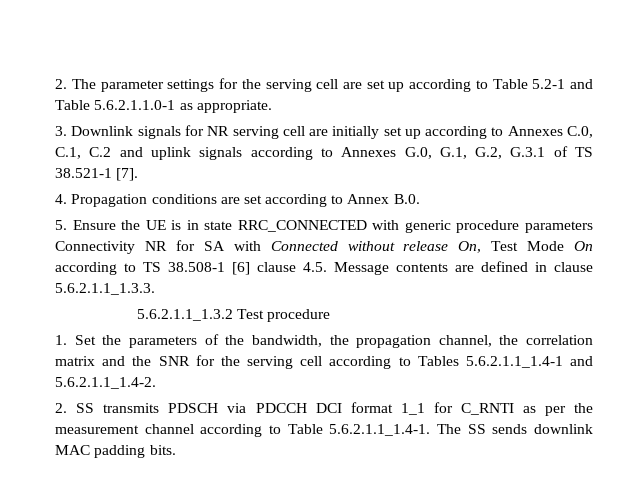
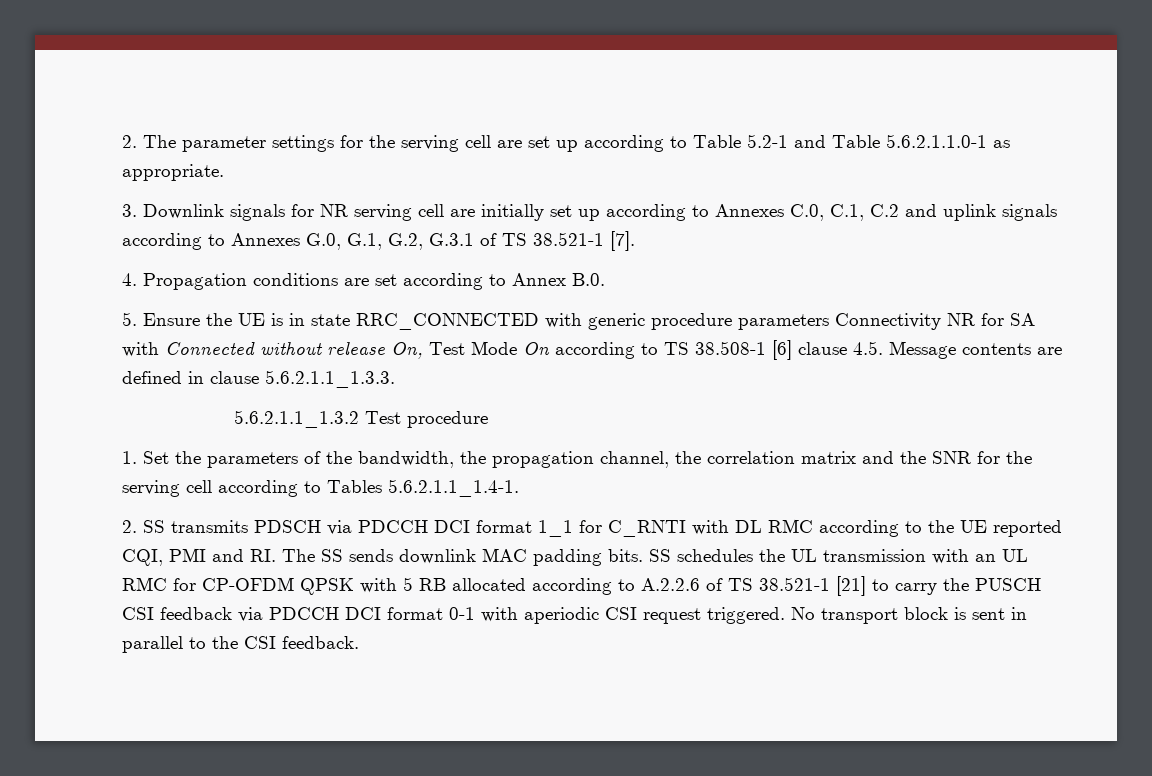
[465,356,593,368] [55,377,157,389] 5.6.2.1.1_1.4-1 and 5.6.2.1.1_1.4-2. -> [388,479,520,497] 5.6.2.1.1_1.4-1.
[522,403,593,416] [55,424,431,437] as per the measurement channel according to Table 5.6.2.1.1_1.4-1. -> [692,519,1063,537] [122,548,277,566] with DL RMC according to the UE reported CQI, PMI and RI.
(176, 450) none -> [649,549,1029,564] [122,576,1042,596] [122,607,1028,624] [122,636,360,653] SS schedules the UL transmission with an UL RMC for CP-OFDM QPSK with 5 RB allocated according to A.2.2.6 of TS 38.521-1 [21] to carry the PUSCH CSI feedback via PDCCH DCI format 0-1 with aperiodic CSI request triggered. No transport block is sent in parallel to the CSI feedback.

